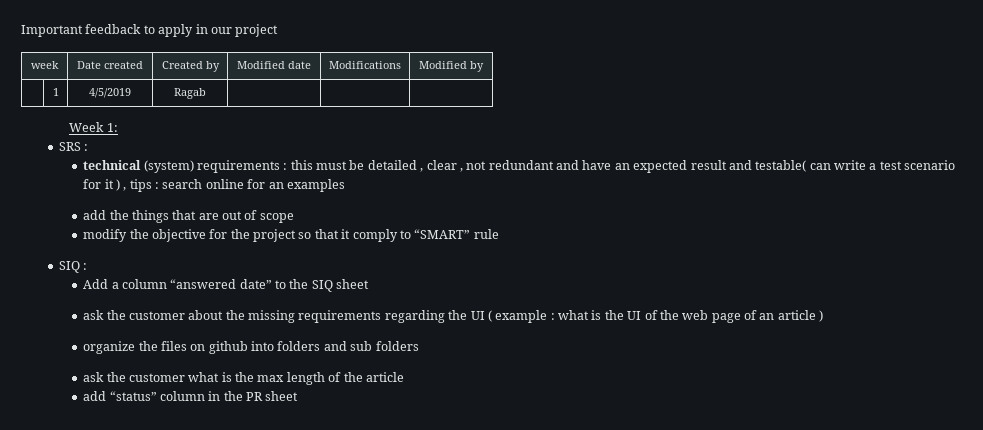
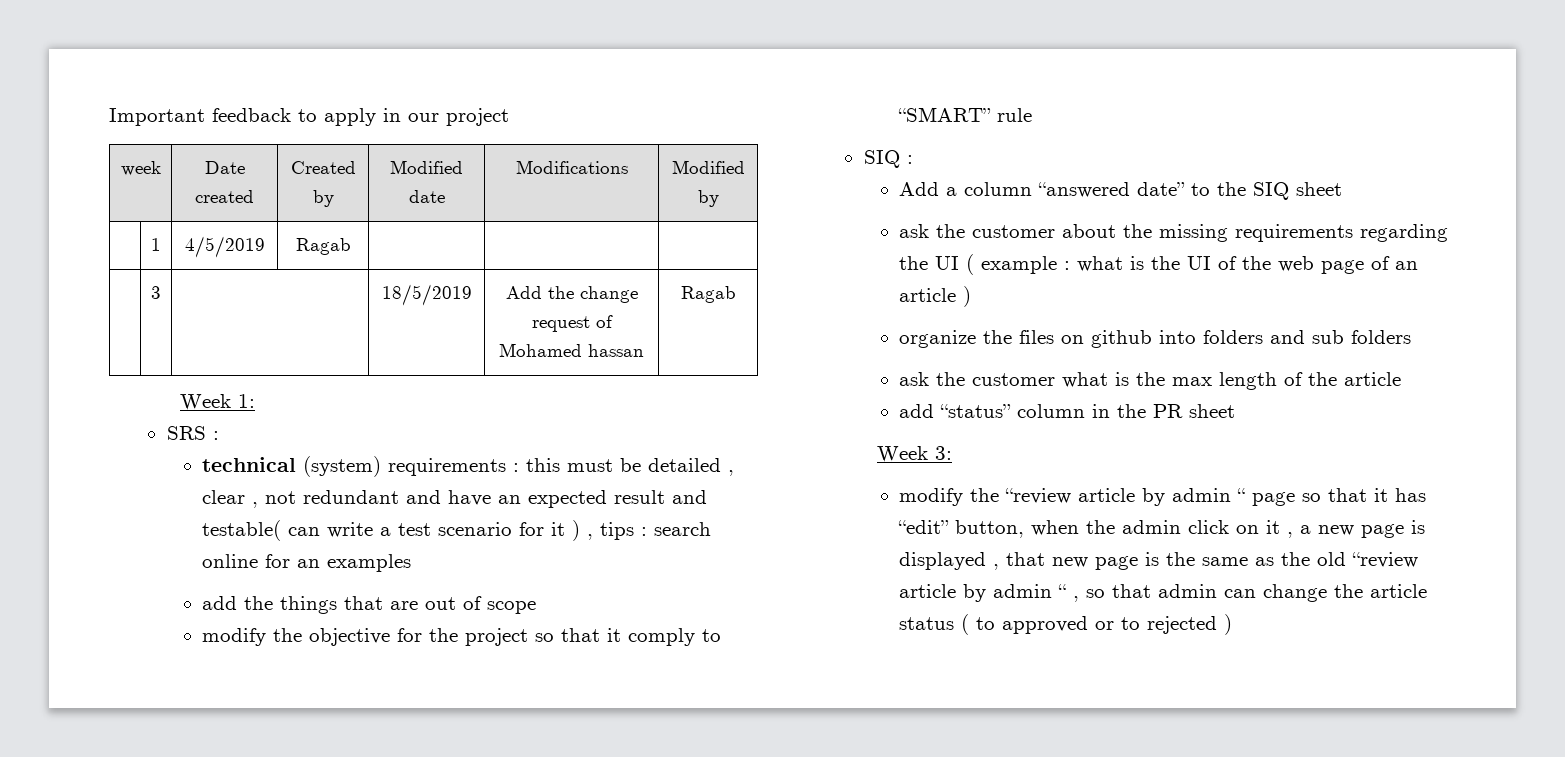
(206, 93) none -> [151,286,161,299] [381,284,472,306] [505,286,638,303] [531,315,613,332] [499,343,644,357] [680,286,736,303] // | 3 | | 18/5/2019 | Add the change request of Mohamed hassan | Ragab
(299, 396) none -> [876,446,952,462] [899,488,1427,506] [898,520,1426,538] [899,552,1419,570] [899,584,1428,602] [899,614,1233,635] // Week 3: // modify the “review article by admin “ page so that it has “edit” button, when the admin click on it , a new page is displayed , that new page is the same as the old “review article by admin “ , so that admin can change the article status ( to approved or to rejected )

